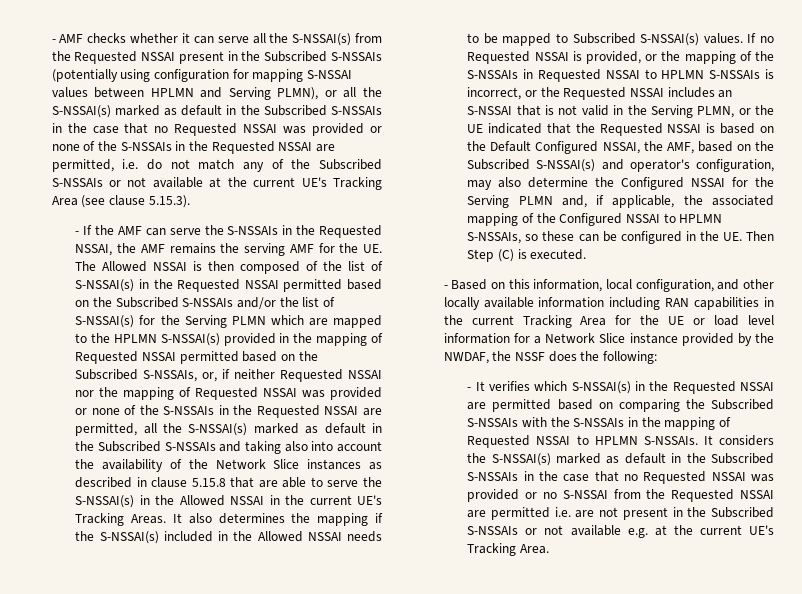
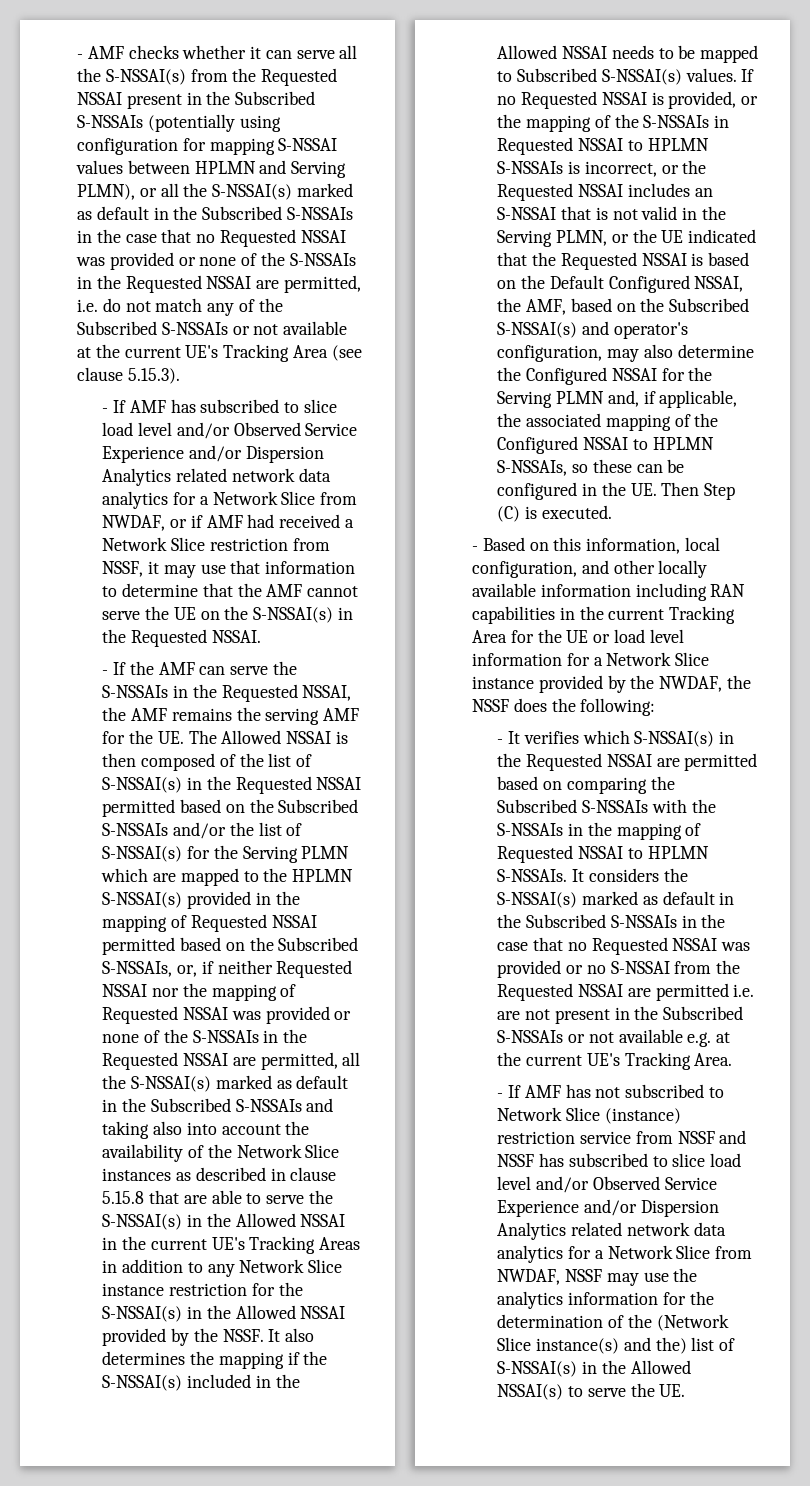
(190, 201) none -> [102,399,337,413] [102,422,358,439] [102,445,324,463] [102,468,331,486] [102,491,357,509] [102,514,354,531] [102,537,330,551] [102,560,355,578] [102,583,358,597] [102,606,353,623] [102,629,261,647] // - If AMF has subscribed to slice load level and/or Observed Service Experience and/or Dispersion Analytics related network data analytics for a Network Slice from NWDAF, or if AMF had received a Network Slice restriction from NSSF, it may use that information to determine that the AMF cannot serve the UE on the S-NSSAI(s) in the Requested NSSAI.
[131,514,167,524] Areas. -> [318,1237,360,1250] [102,1259,342,1277] [102,1282,303,1296] [102,1305,346,1322] [102,1328,264,1346] Areas in addition to any Network Slice instance restriction for the S-NSSAI(s) in the Allowed NSSAI provided by the NSSF.
(549, 549) none -> [497,1084,724,1098] [497,1107,681,1124] [497,1130,747,1144] [497,1153,741,1167] [497,1176,717,1193] [497,1199,719,1217] [497,1222,726,1240] [497,1245,752,1263] [497,1268,698,1286] [497,1291,714,1309] [497,1314,729,1331] [497,1337,735,1354] [497,1360,691,1377] [497,1383,686,1400] // - If AMF has not subscribed to Network Slice (instance) restriction service from NSSF and NSSF has subscribed to slice load level and/or Observed Service Experience and/or Dispersion Analytics related network data analytics for a Network Slice from NWDAF, NSSF may use the analytics information for the determination of the (Network Slice instance(s) and the) list of S-NSSAI(s) in the Allowed NSSAI(s) to serve the UE.

